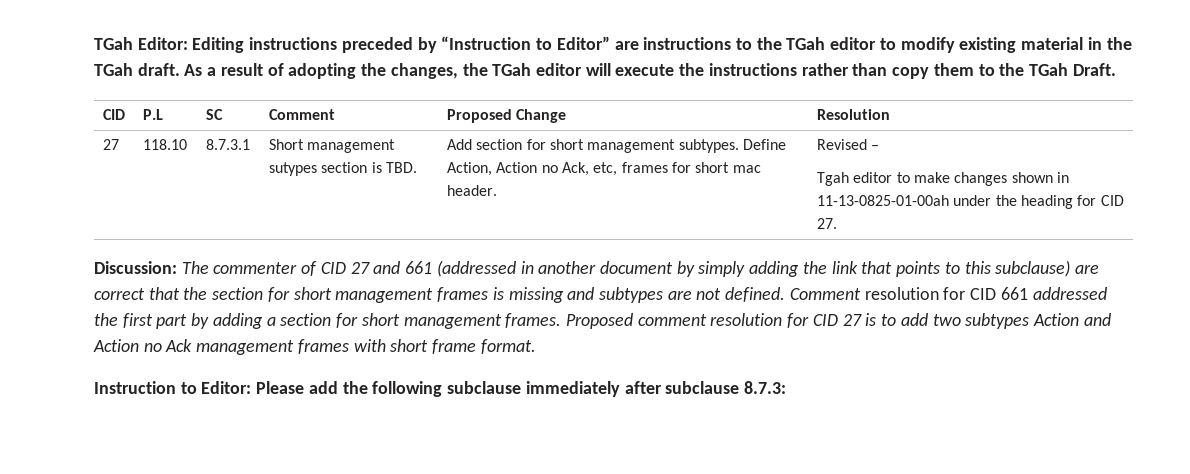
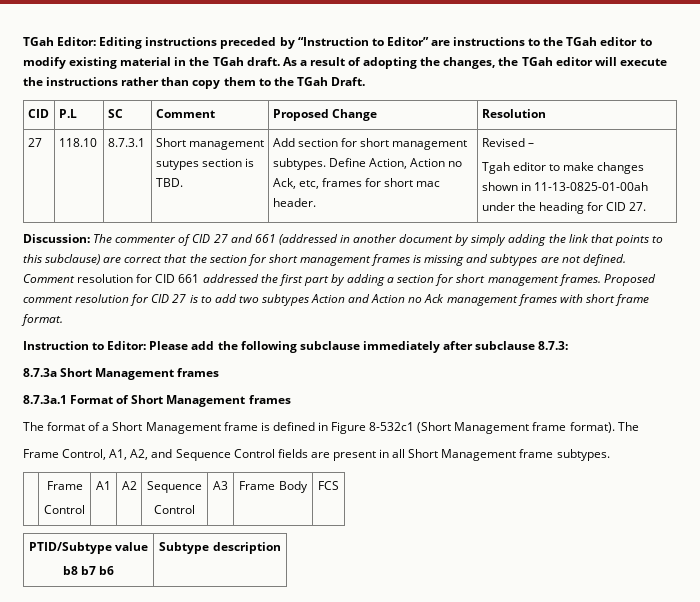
(786, 387) none -> [23,368,220,380] [23,395,291,407] [23,422,639,434] [23,449,610,461] [46,481,83,490] [44,505,85,514] [96,481,111,490] [121,481,137,490] [147,481,202,493] [154,505,195,514] [213,481,228,490] [239,481,308,493] [318,481,339,490] [28,542,149,554] [62,566,115,575] [159,542,281,554] // 8.7.3a Short Management frames // 8.7.3a.1 Format of Short Management frames // The format of a Short Management frame is defined in Figure 8-532c1 (Short Management frame format). The // Frame Control, A1, A2, and Sequence Control fields are present in all Short Management frame subtypes. // | Frame // Control | A1 | A2 | Sequence // Control | A3 | Frame Body | FCS // PTID/Subtype value // b8 b7 b6 | Subtype description

